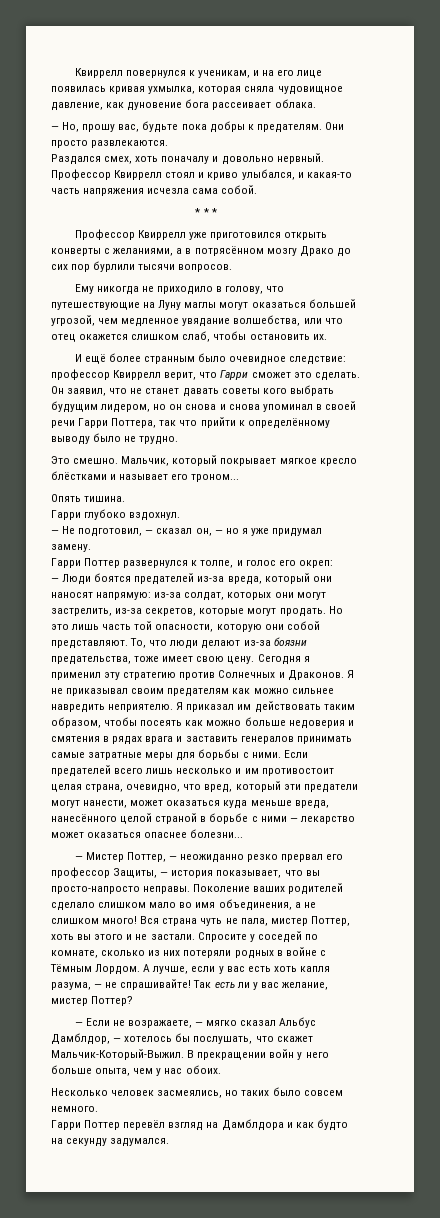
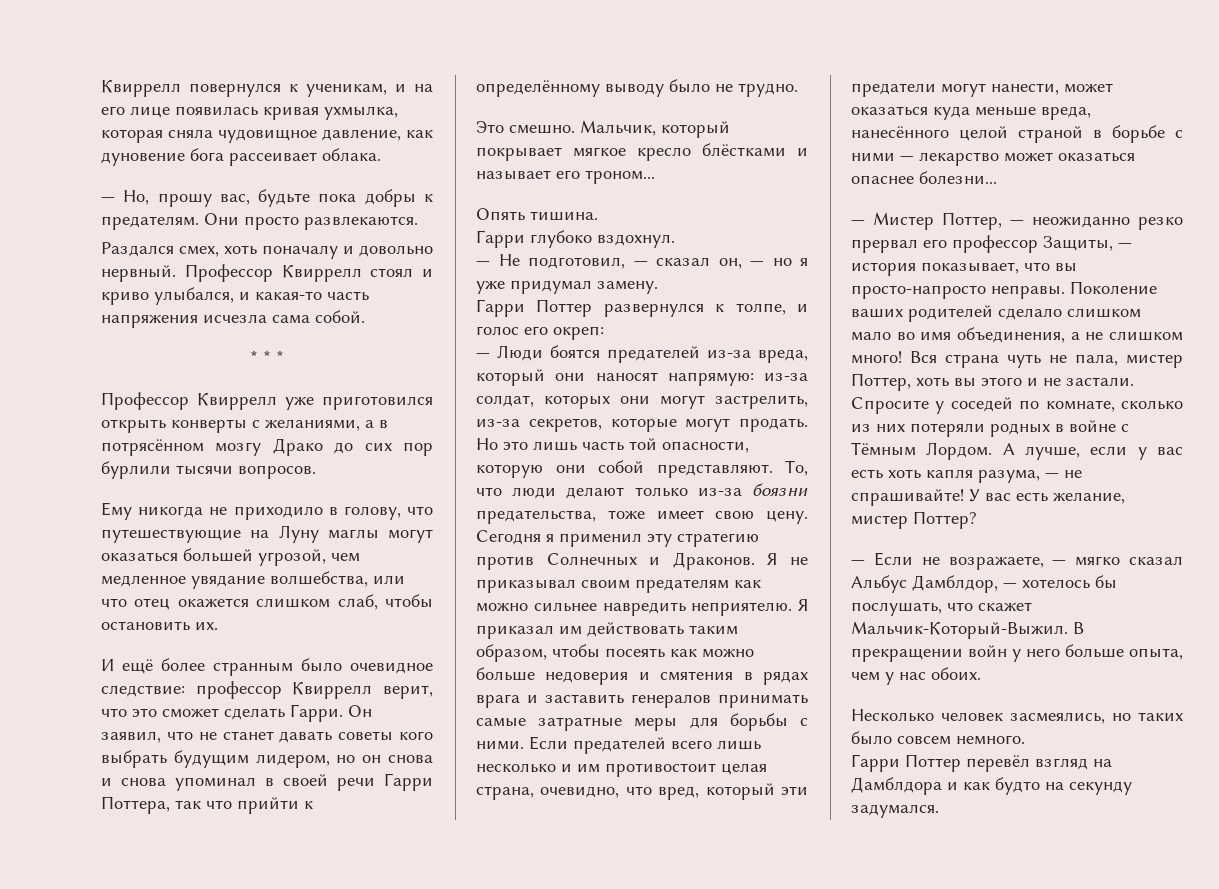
[220,370,360,381] Гарри сможет это сделать. -> [132,704,343,722] это сможет сделать Гарри.
(241, 644) none -> [634,487,688,497] только
[193,980,279,990] Так есть ли у вас -> [969,489,1048,502] У вас есть

